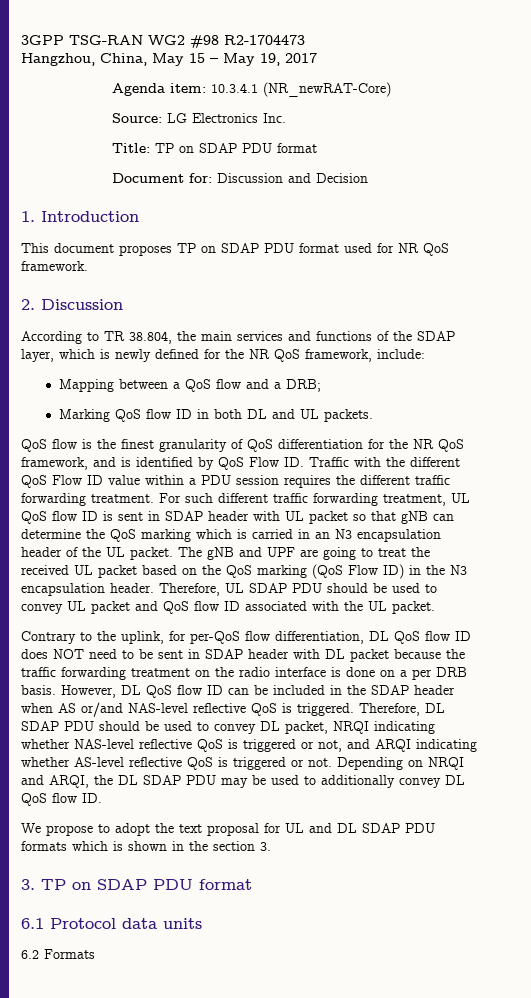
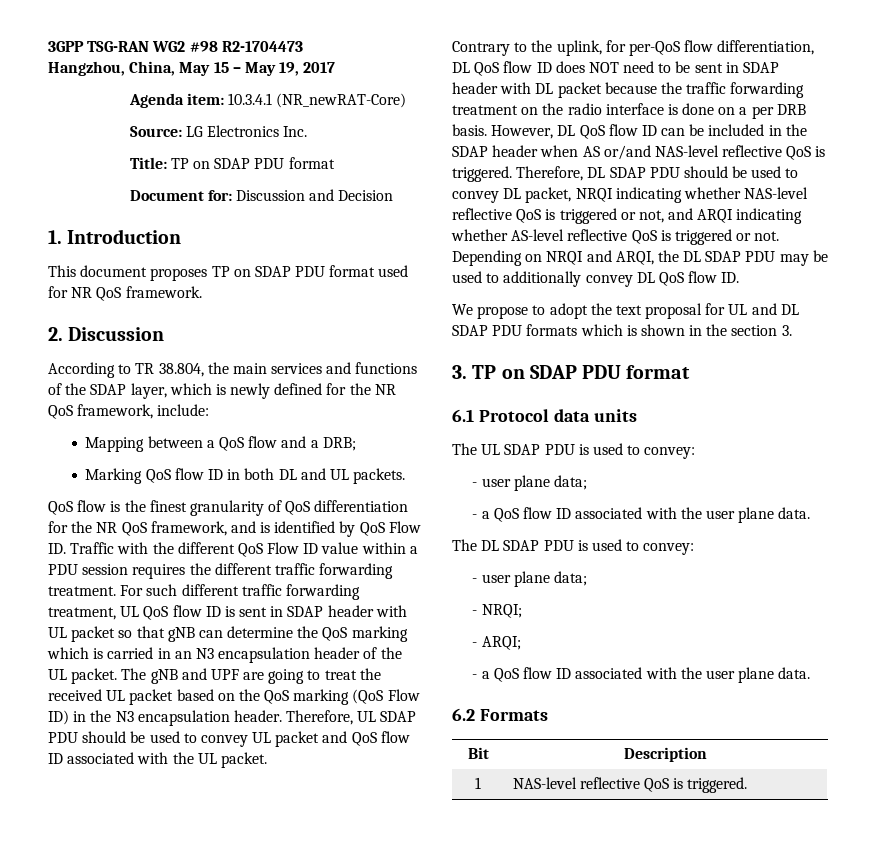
[21,949,95,959] 6.2 Formats -> [452,443,696,459] [472,475,587,491] [472,507,811,523] [452,539,695,555] [472,571,587,587] [472,604,522,618] [472,636,521,650] [472,667,811,683] [452,708,548,721] [467,747,489,759] [624,747,707,762] [475,777,481,789] [512,777,748,793] The UL SDAP PDU is used to convey: // - user plane data; // - a QoS flow ID associated with the user plane data. // The DL SDAP PDU is used to convey: // - user plane data; // - NRQI; // - ARQI; // - a QoS flow ID associated with the user plane data. // 6.2 Formats // Bit | Description // 1 | NAS-level reflective QoS is triggered.

